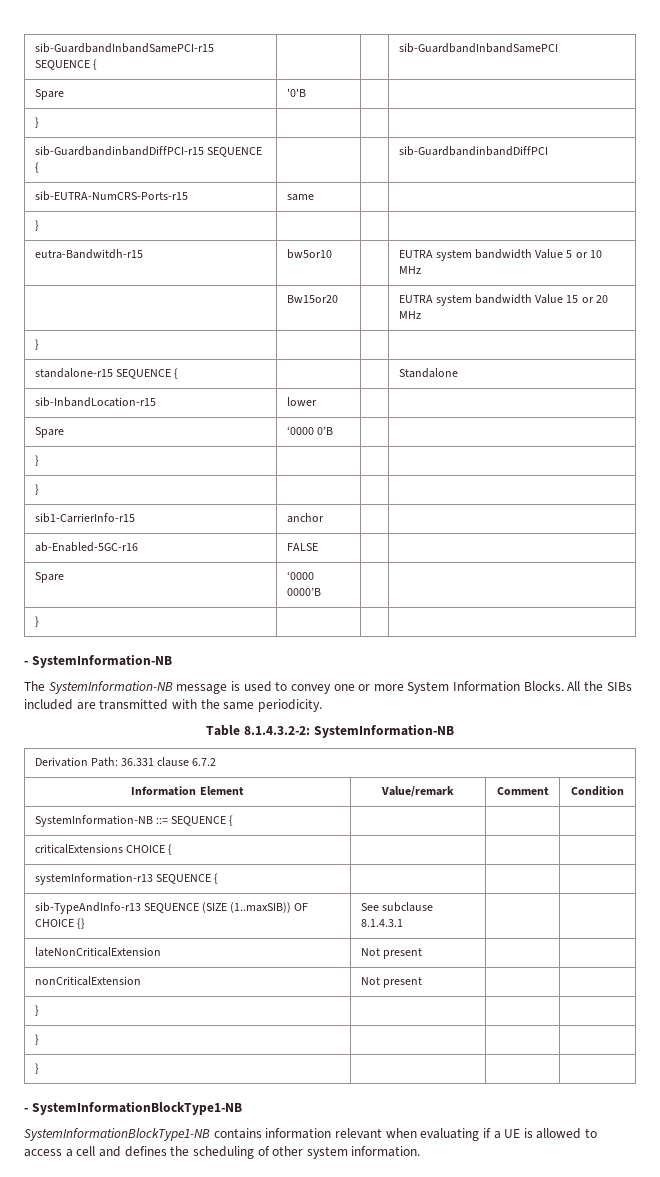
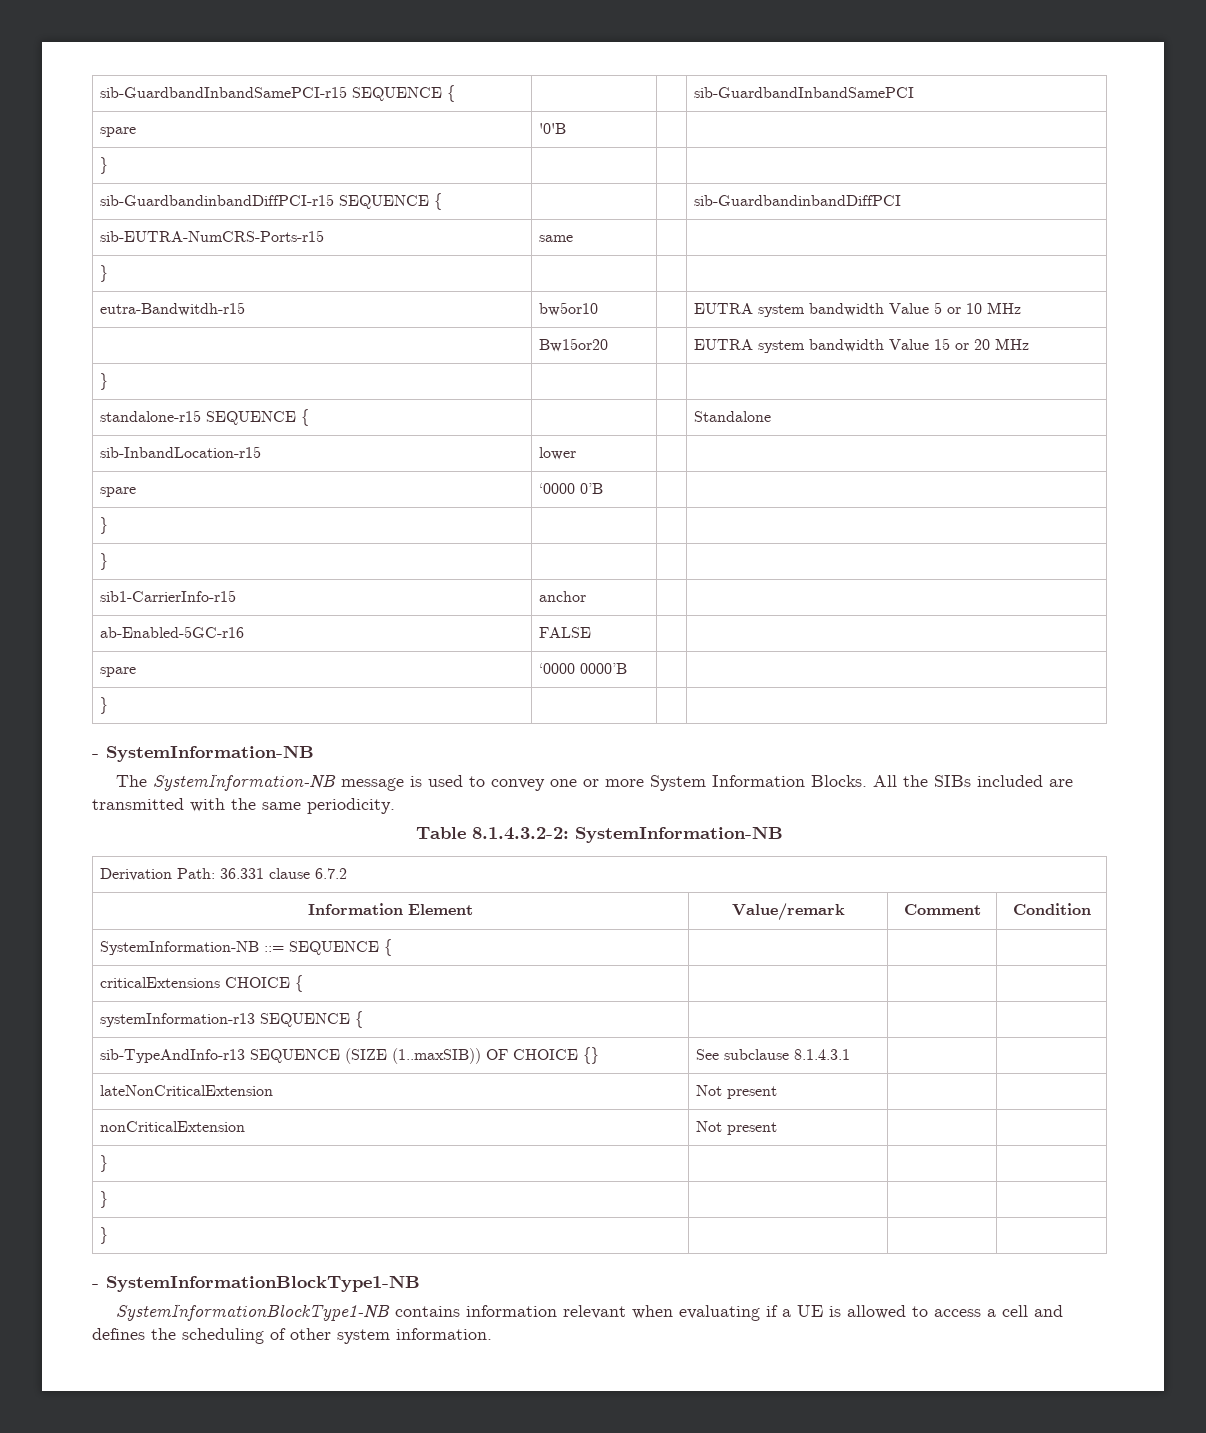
[34,89,64,100] Spare -> [100,127,137,137] spare
[34,427,64,438] Spare -> [100,487,137,497] spare
[34,572,64,583] Spare -> [100,667,137,677] spare

